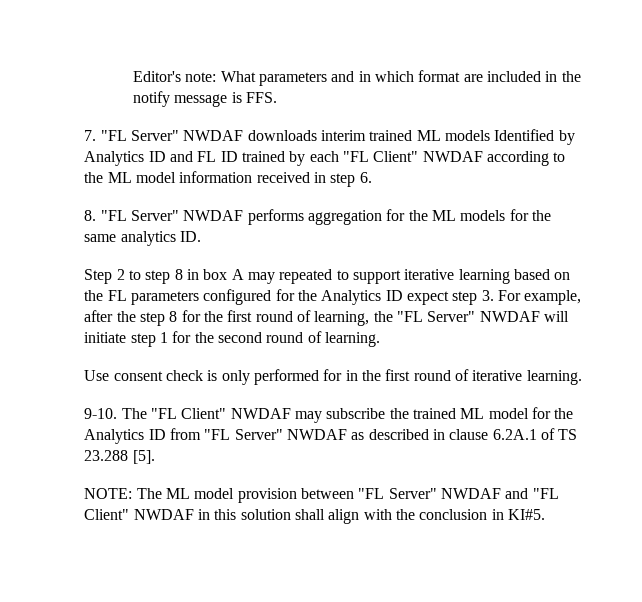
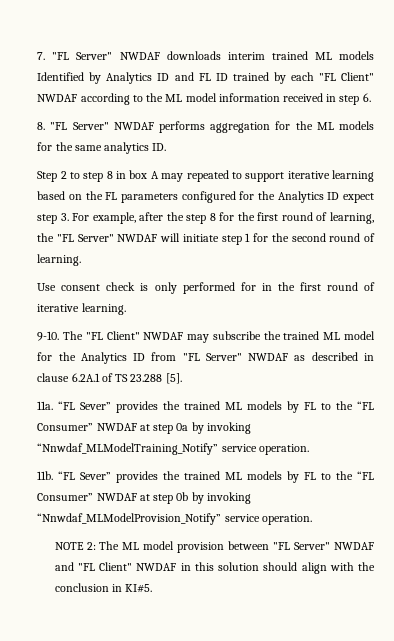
[133,70,581,86] [133,91,278,107] Editor's note: What parameters and in which format are included in the notify message is FFS. // -> (37, 56) none
[84,488,133,499] NOTE: -> [37,401,375,413] [37,422,251,434] [37,443,309,455] [37,471,375,483] [37,492,251,504] [37,513,312,525] [54,542,96,550] 11a. “FL Sever” provides the trained ML models by FL to the “FL Consumer” NWDAF at step 0a by invoking “Nnwdaf_MLModelTraining_Notify” service operation. // 11b. “FL Sever” provides the trained ML models by FL to the “FL Consumer” NWDAF at step 0b by invoking “Nnwdaf_MLModelProvision_Notify” service operation. // NOTE 2:
[294,509,325,520] shall -> [263,562,298,571] should

